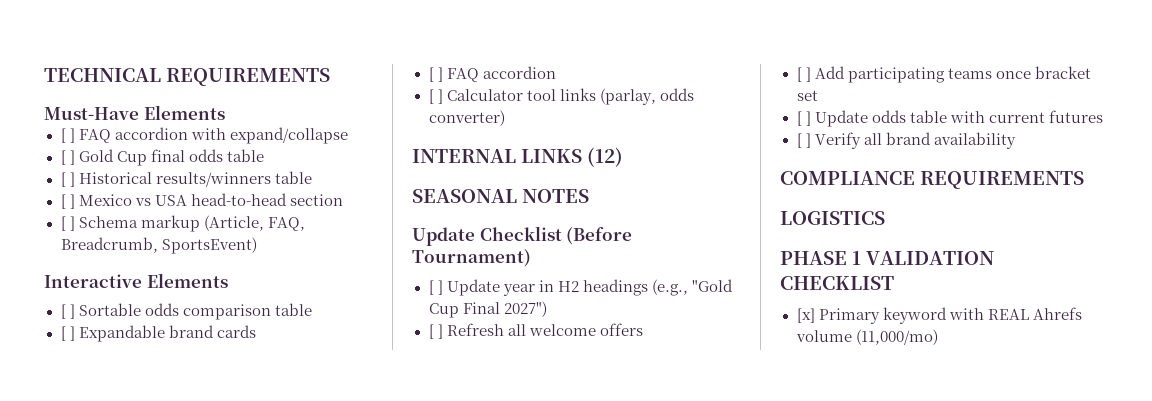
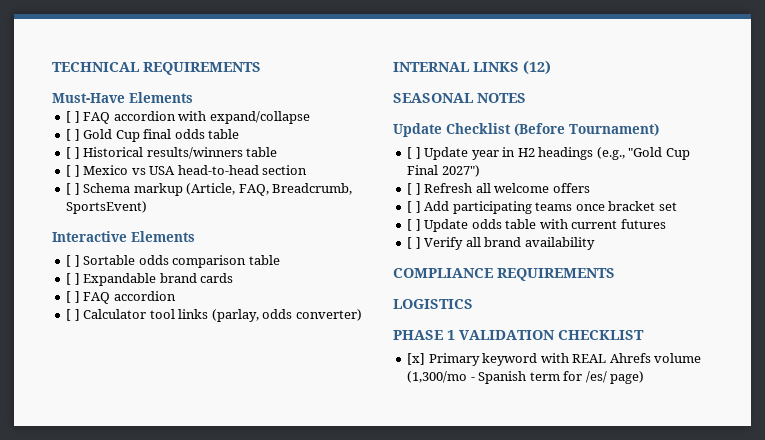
[855,329,938,345] (11,000/mo) -> [407,371,645,384] (1,300/mo - Spanish term for /es/ page)

